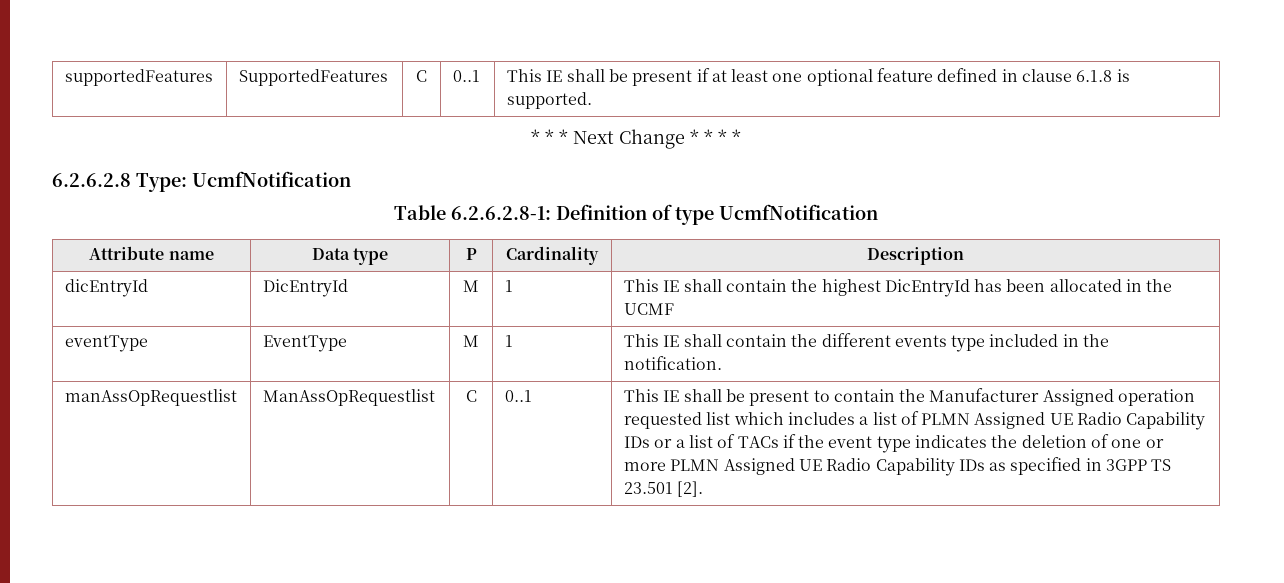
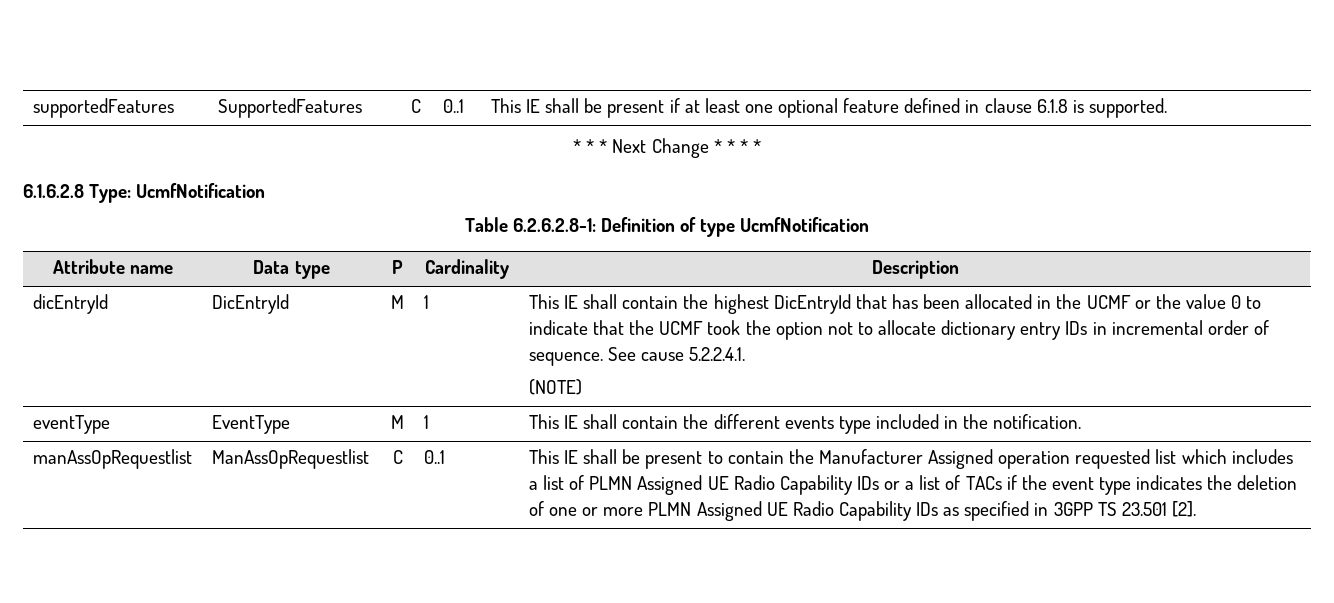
[52,173,131,187] 6.2.6.2.8 -> [23,184,84,198] 6.1.6.2.8
(970, 288) none -> [855,294,887,309] that
(674, 309) none -> [1134,294,1262,309] [528,320,1269,340] [528,347,746,366] [528,379,582,395] or the value 0 to indicate that the UCMF took the option not to allocate dictionary entry IDs in incremental order of sequence. See cause 5.2.2.4.1. // (NOTE)

